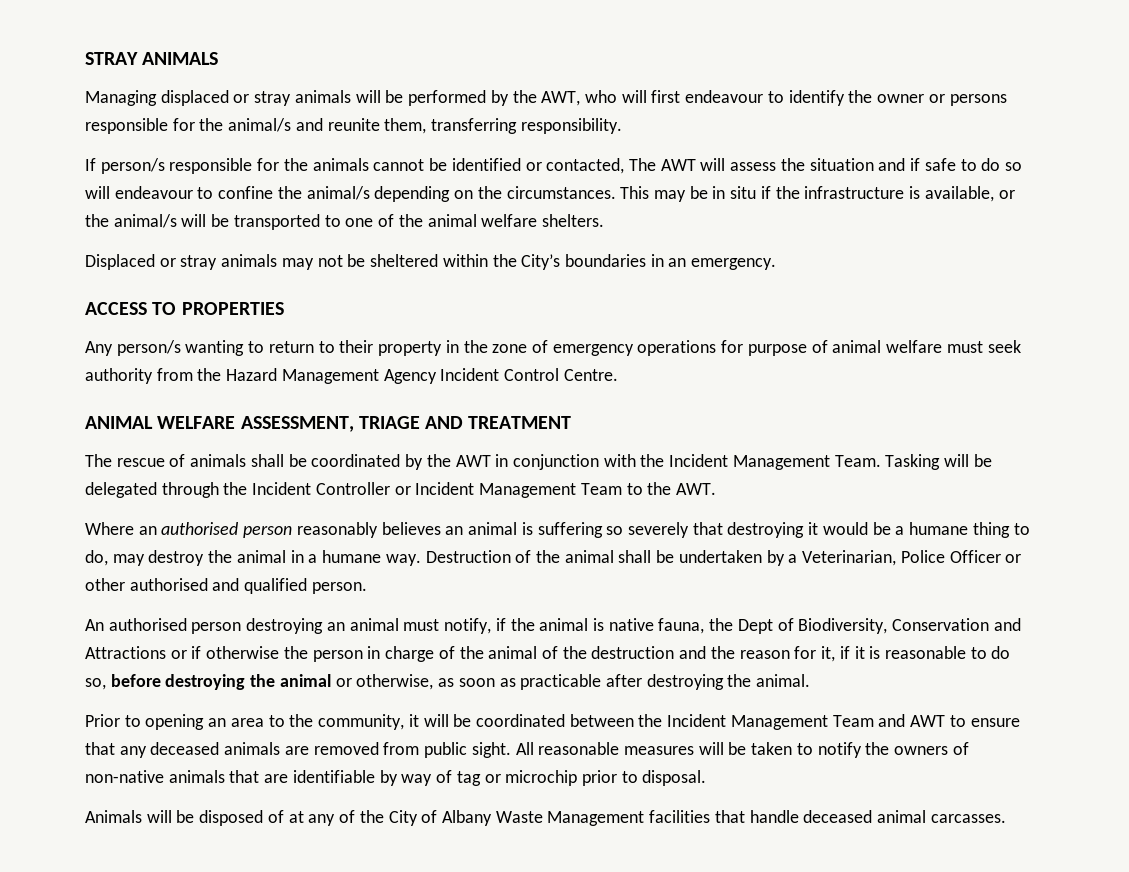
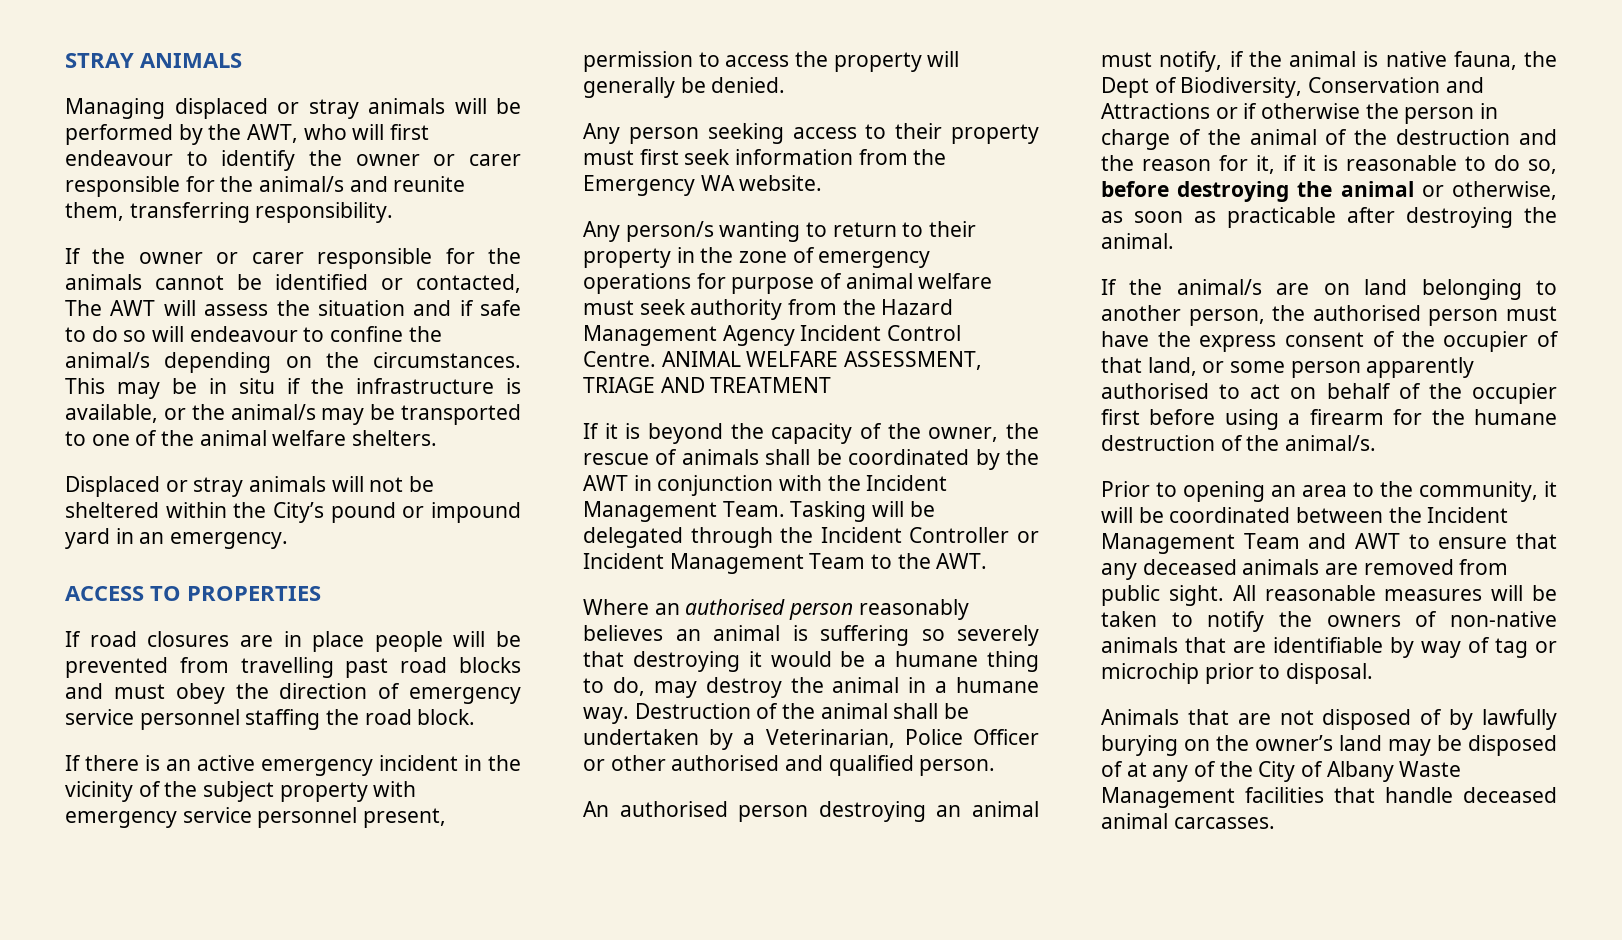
[949,94,1007,106] persons -> [469,154,521,166] carer
[100,158,165,174] person/s -> [92,248,304,264] the owner or carer
[181,214,207,227] will -> [321,408,365,425] may
[281,258,314,270] may -> [331,476,364,492] will
[564,254,646,267] boundaries -> [330,502,521,523] [65,528,110,549] pound or impound yard
(284, 308) none -> [65,631,521,652] [65,657,521,678] [65,683,521,704] [65,709,476,730] [65,755,521,776] [65,781,417,802] [65,807,447,828] [583,51,960,72] [583,77,786,98] [583,123,1039,144] [583,149,947,165] [583,175,823,196] // If road closures are in place people will be prevented from travelling past road blocks and must obey the direction of emergency service personnel staffing the road block. // If there is an active emergency incident in the vicinity of the subject property with emergency service personnel present, permission to access the property will generally be denied. // Any person seeking access to their property must first seek information from the Emergency WA website.
(618, 375) // -> (656, 359) none
[85,454,112,467] The -> [583,423,1039,444] If it is beyond the capacity of the owner, the
(811, 680) none -> [1101,279,1557,300] [1101,305,1557,326] [1101,331,1559,352] [1101,357,1475,378] [1101,383,1557,404] [1101,409,1557,430] [1101,435,1377,451] // If the animal/s are on land belonging to another person, the authorised person must have the express consent of the occupier of that land, or some person apparently authorised to act on behalf of the occupier first before using a firearm for the humane destruction of the animal/s.
[146,810,172,823] will -> [1187,709,1557,730] [1101,735,1431,756] that are not disposed of by lawfully burying on the owner’s land may

